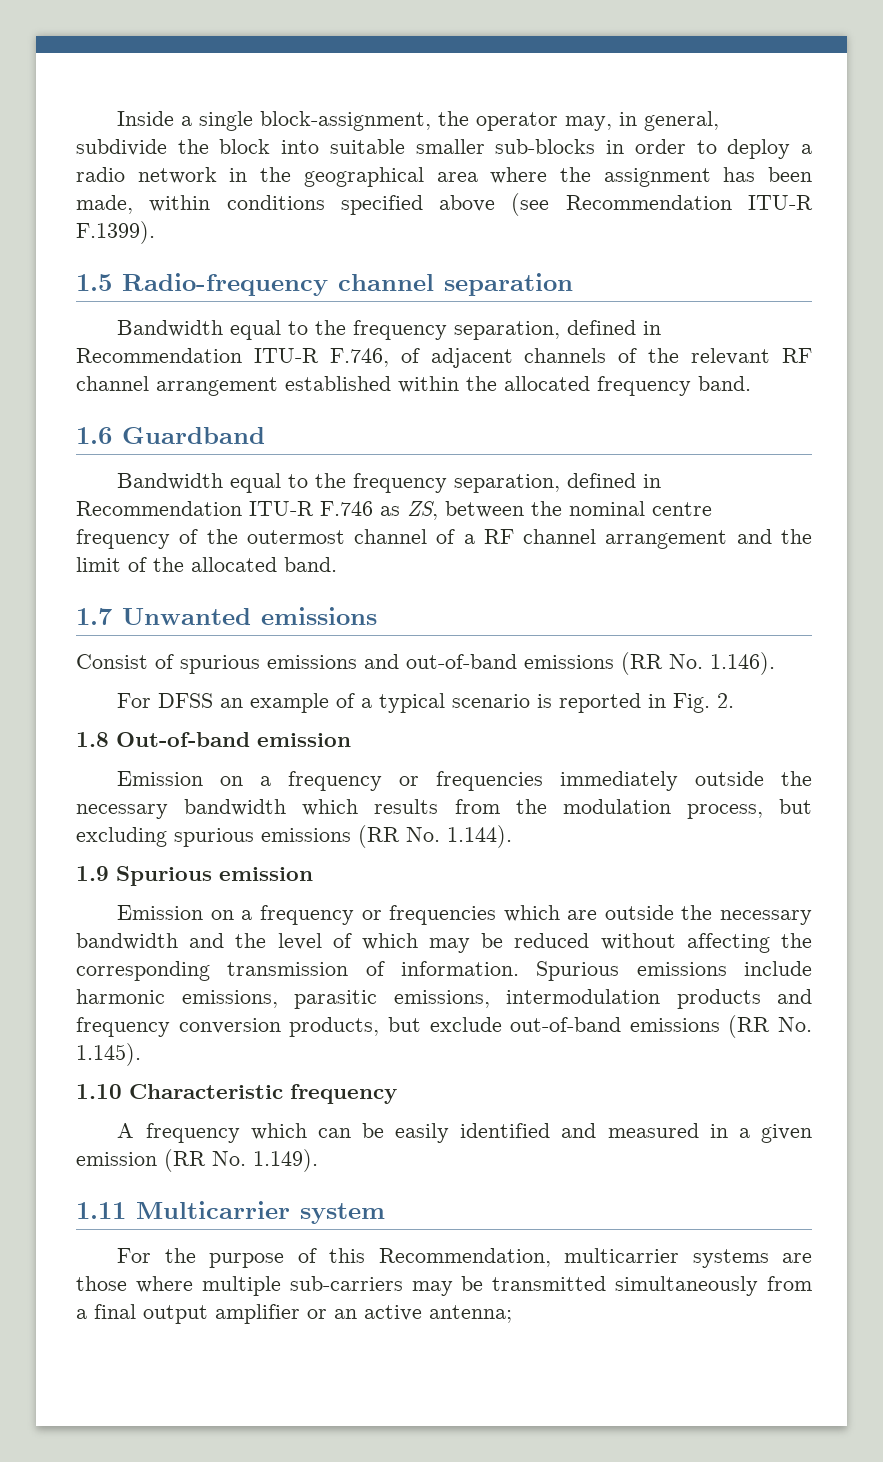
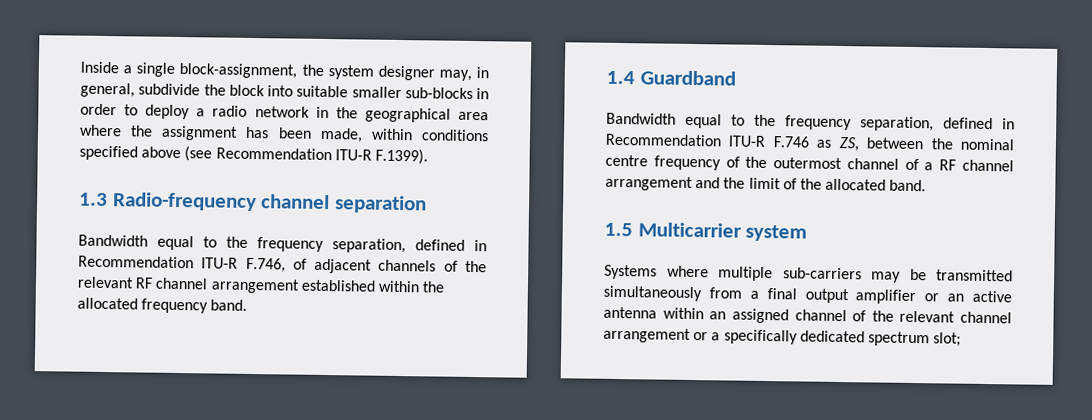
[476,112,559,131] operator -> [327,65,435,81] system designer
[76,274,112,291] 1.5 -> [79,192,108,207] 1.3
[76,427,112,444] 1.6 -> [606,70,635,85] 1.4
[76,607,377,625] [76,652,775,675] [117,693,735,713] [76,732,351,747] [117,771,813,791] [76,799,812,819] [76,825,512,848] [76,866,313,886] [117,905,812,925] [76,933,812,953] [76,961,812,981] [76,989,812,1009] [76,1015,812,1038] [76,1043,141,1066] [76,1084,397,1104] [117,1123,812,1143] [76,1149,318,1172] [76,1201,385,1224] [117,1248,813,1268] [76,1276,127,1291] 1.7 Unwanted emissions // Consist of spurious emissions and out-of-band emissions (RR No. 1.146). // For DFSS an example of a typical scenario is reported in Fig. 2. // 1.8 Out-of-band emission // Emission on a frequency or frequencies immediately outside the necessary bandwidth which results from the modulation process, but excluding spurious emissions (RR No. 1.144). // 1.9 Spurious emission // Emission on a frequency or frequencies which are outside the necessary bandwidth and the level of which may be reduced without affecting the corresponding transmission of information. Spurious emissions include harmonic emissions, parasitic emissions, intermodulation products and frequency conversion products, but exclude out-of-band emissions (RR No. 1.145). // 1.10 Characteristic frequency // A frequency which can be easily identified and measured in a given emission (RR No. 1.149). // 1.11 Multicarrier system // For the purpose of this Recommendation, multicarrier systems are those -> [604,222,808,242] [604,264,657,280] 1.5 Multicarrier system // Systems
[429,1305,512,1323] antenna; -> [603,306,1012,324] [603,327,962,347] antenna within an assigned channel of the relevant channel arrangement or a specifically dedicated spectrum slot;

